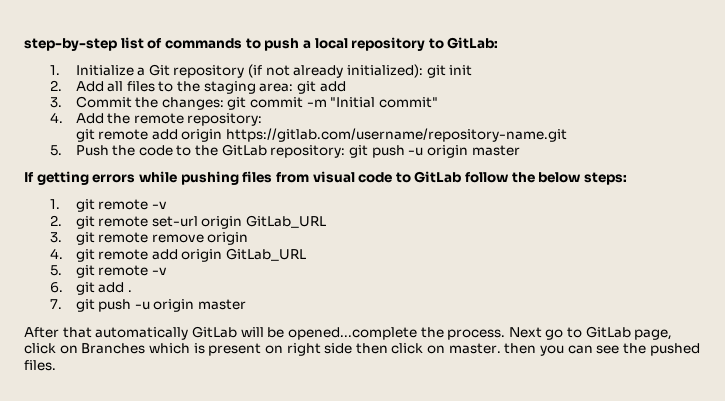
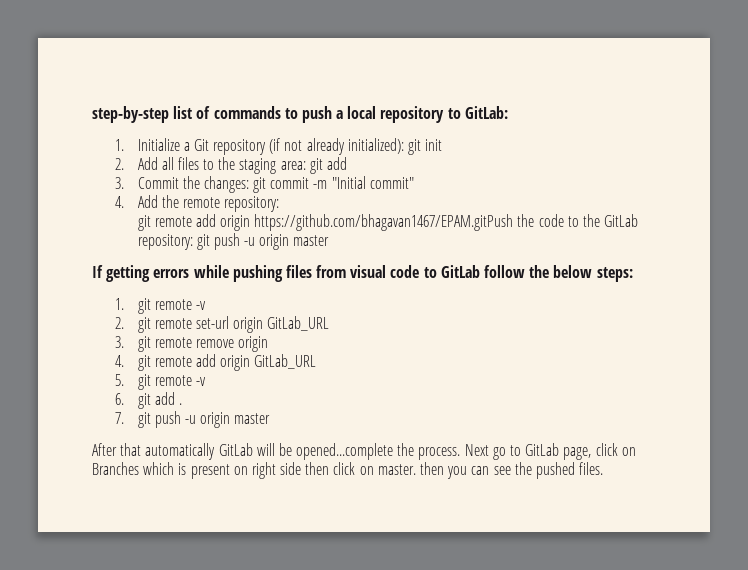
[226,128,568,142] [49,145,109,156] https://gitlab.com/username/repository-name.git // 5. Push -> [254,214,514,231] https://github.com/bhagavan1467/EPAM.gitPush

